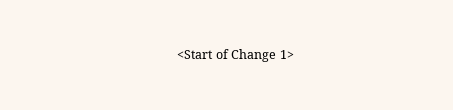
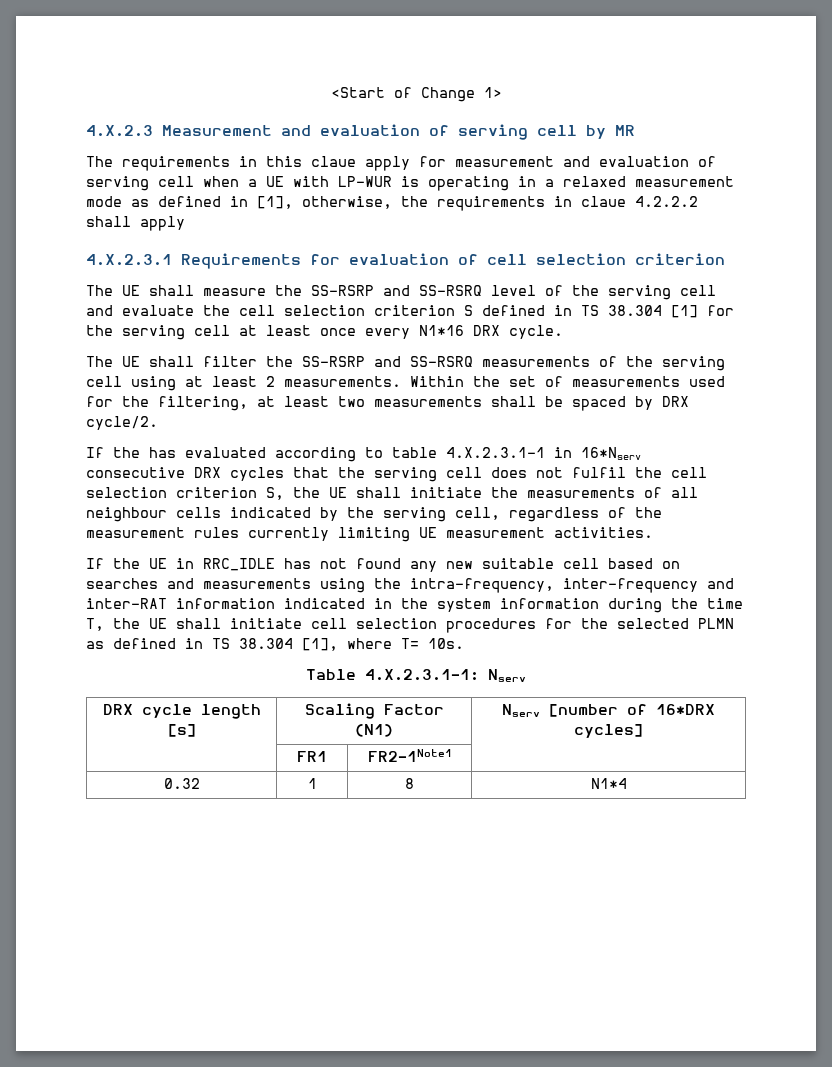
(294, 54) none -> [86,124,635,140] [86,156,716,171] [86,176,734,191] [86,196,698,211] [86,216,185,231] [86,253,725,269] [86,285,716,300] [86,305,734,318] [86,325,563,340] [86,356,725,371] [86,376,725,391] [86,396,689,411] [86,416,158,430] [86,447,641,462] [86,467,707,482] [86,487,698,500] [86,507,662,522] [86,527,653,542] [86,558,680,572] [86,578,734,593] [86,598,743,613] [86,618,734,633] [86,638,464,651] [306,669,526,682] [102,704,261,719] [167,724,196,737] [304,703,444,719] [355,724,393,737] [502,704,715,717] [574,724,643,738] [297,751,327,762] [367,749,452,762] [163,778,200,789] [307,778,317,789] [405,778,414,789] [590,778,627,789] // 4.X.2.3 Measurement and evaluation of serving cell by MR // The requirements in this claue apply for measurement and evaluation of serving cell when a UE with LP-WUR is operating in a relaxed measurement mode as defined in [1], otherwise, the requirements in claue 4.2.2.2 shall apply // 4.X.2.3.1 Requirements for evaluation of cell selection criterion // The UE shall measure the SS-RSRP and SS-RSRQ level of the serving cell and evaluate the cell selection criterion S defined in TS 38.304 [1] for the serving cell at least once every N1*16 DRX cycle. // The UE shall filter the SS-RSRP and SS-RSRQ measurements of the serving cell using at least 2 measurements. Within the set of measurements used for the filtering, at least two measurements shall be spaced by DRX cycle/2. // If the has evaluated according to table 4.X.2.3.1-1 in 16*Nserv consecutive DRX cycles that the serving cell does not fulfil the cell selection criterion S, the UE shall initiate the measurements of all neighbour cells indicated by the serving cell, regardless of the measurement rules currently limiting UE measurement activities. // If the UE in RRC_IDLE has not found any new suitable cell based on searches and measurements using the intra-frequency, inter-frequency and inter-RAT information indicated in the system information during the time T, the UE shall initiate cell selection procedures for the selected PLMN as defined in TS 38.304 [1], where T= 10s. // Table 4.X.2.3.1-1: Nserv // DRX cycle length [s] | Scaling Factor (N1) | Nserv [number of 16*DRX cycles] // | FR1 | FR2-1Note1 | // 0.32 | 1 | 8 | N1*4

